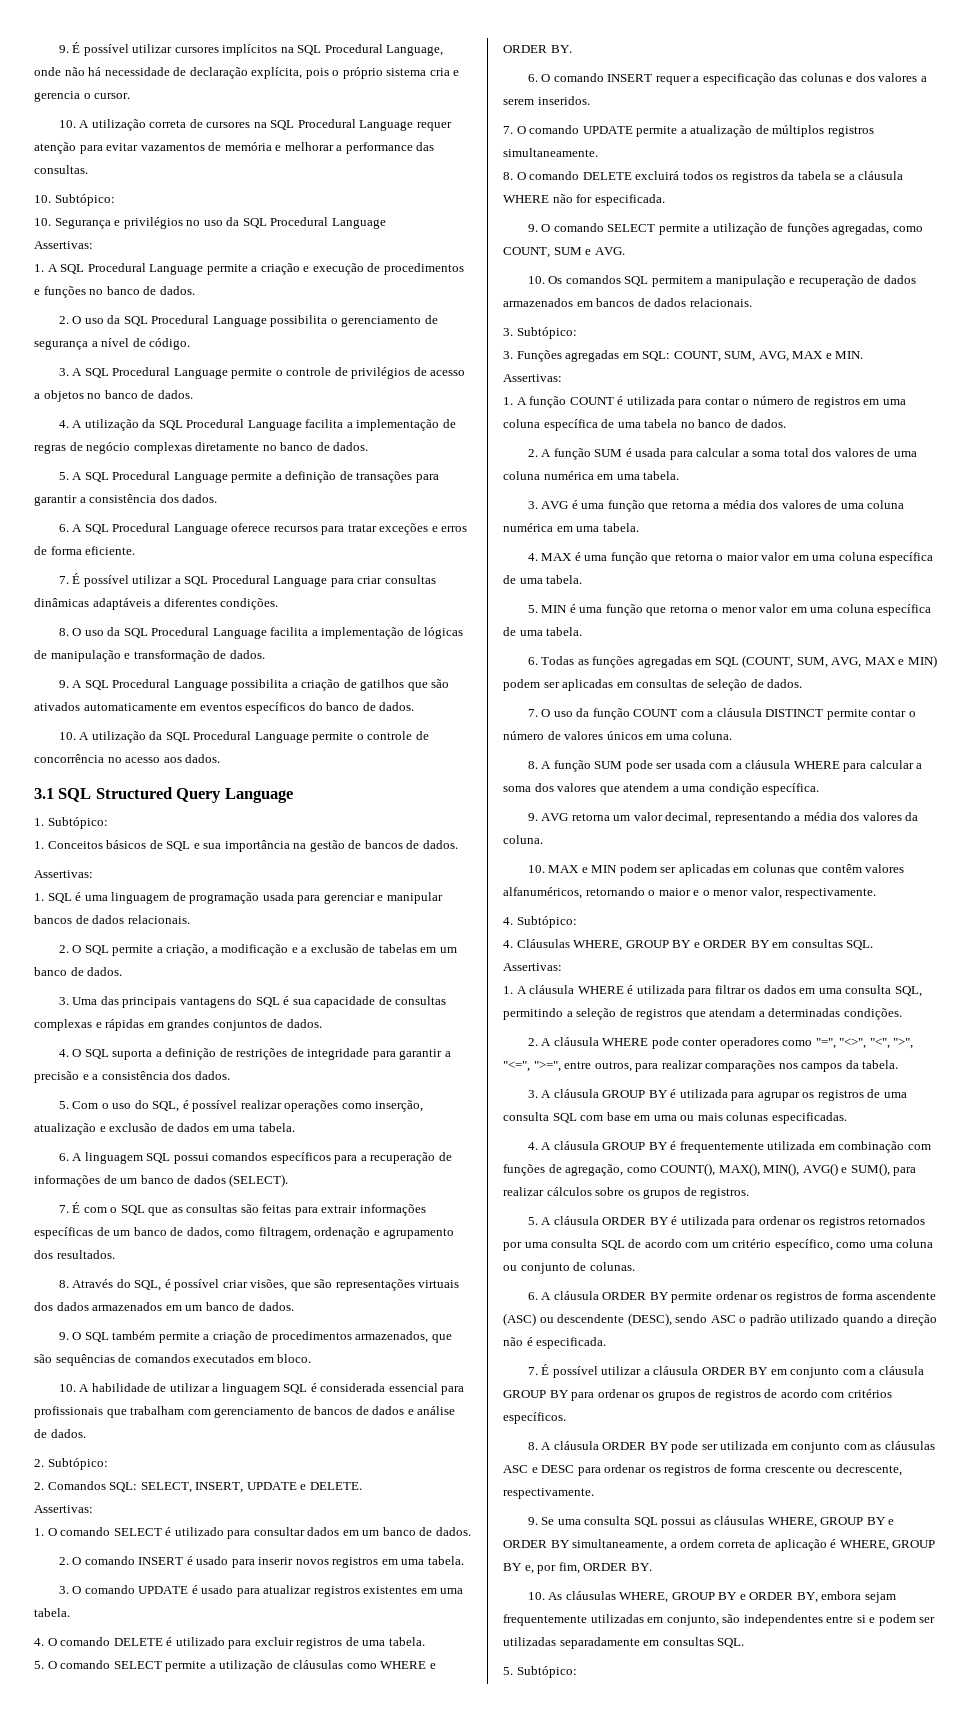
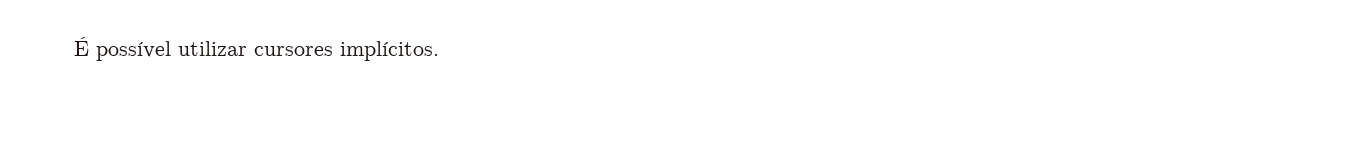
[58,45,69,53] 9. -> (74, 46) none
[222,44,444,56] [34,67,460,79] [34,91,131,102] [58,119,452,131] [34,142,435,154] [34,165,88,174] [34,194,115,206] [34,217,386,229] [34,241,93,249] [34,263,464,275] [34,286,195,298] [58,315,438,327] [34,338,191,350] [58,367,466,379] [34,390,193,402] [58,419,456,431] [34,442,369,454] [58,471,439,483] [34,494,218,506] [58,523,468,535] [34,546,136,555] [58,573,436,587] [34,598,279,610] [58,627,464,639] [34,650,265,662] [58,679,450,691] [34,702,415,714] [58,731,429,743] [34,754,221,763] [34,787,293,803] [34,817,108,829] [34,840,458,852] [34,870,93,878] [34,892,443,904] [34,915,190,924] [58,944,457,956] [34,967,123,976] [58,996,447,1008] [34,1019,322,1031] [58,1048,451,1060] [34,1071,230,1083] [58,1100,424,1112] [34,1123,295,1135] [58,1152,452,1164] [34,1174,289,1187] [58,1202,426,1216] [34,1227,455,1239] [34,1250,115,1259] [58,1279,460,1291] [34,1302,294,1311] [58,1331,452,1343] [34,1354,312,1366] [58,1383,465,1395] [34,1406,456,1418] [34,1429,86,1438] [34,1458,108,1470] [34,1481,362,1493] [34,1505,93,1513] [34,1527,471,1539] [58,1556,464,1568] [58,1585,464,1597] [34,1608,70,1617] [34,1637,425,1649] [34,1660,436,1672] [503,45,572,53] [527,73,927,85] [503,96,590,105] [503,125,874,137] [503,148,598,157] [503,171,904,183] [503,194,665,206] [527,223,923,235] [503,247,625,258] [527,275,916,287] [503,298,752,307] [503,327,577,339] [503,350,864,362] [503,374,562,382] [503,396,906,408] [503,419,787,431] [527,448,917,460] [503,471,680,480] [527,500,905,512] [503,523,639,532] [527,552,934,564] [503,575,583,584] [527,604,932,616] [503,627,583,636] [527,655,937,668] [503,679,803,691] [527,708,916,720] [503,731,733,740] [527,760,923,772] [503,783,820,795] [527,812,919,824] [503,835,543,844] [527,864,905,876] [503,887,877,899] [503,916,577,928] [503,939,874,951] [503,963,562,971] [503,985,922,997] [503,1008,902,1020] [527,1037,914,1049] [503,1060,899,1072] [527,1089,907,1101] [503,1112,847,1124] [527,1141,931,1153] [503,1163,917,1176] [503,1187,750,1199] [527,1216,926,1228] [503,1239,934,1251] [503,1262,635,1274] [527,1291,937,1303] [503,1313,937,1326] [503,1337,607,1349] [527,1364,924,1378] [503,1389,892,1401] [503,1412,566,1424] [527,1441,935,1453] [503,1464,902,1476] [503,1488,594,1499] [527,1516,895,1528] [503,1539,936,1551] [503,1562,652,1574] [527,1591,896,1603] [503,1614,936,1626] [503,1637,745,1649] [503,1666,577,1678] implícitos na SQL Procedural Language, onde não há necessidade de declaração explícita, pois o próprio sistema cria e gerencia o cursor. // 10. A utilização correta de cursores na SQL Procedural Language requer atenção para evitar vazamentos de memória e melhorar a performance das consultas. // 10. Subtópico: // 10. Segurança e privilégios no uso da SQL Procedural Language // Assertivas: // 1. A SQL Procedural Language permite a criação e execução de procedimentos e funções no banco de dados. // 2. O uso da SQL Procedural Language possibilita o gerenciamento de segurança a nível de código. // 3. A SQL Procedural Language permite o controle de privilégios de acesso a objetos no banco de dados. // 4. A utilização da SQL Procedural Language facilita a implementação de regras de negócio complexas diretamente no banco de dados. // 5. A SQL Procedural Language permite a definição de transações para garantir a consistência dos dados. // 6. A SQL Procedural Language oferece recursos para tratar exceções e erros de forma eficiente. // 7. É possível utilizar a SQL Procedural Language para criar consultas dinâmicas adaptáveis a diferentes condições. // 8. O uso da SQL Procedural Language facilita a implementação de lógicas de manipulação e transformação de dados. // 9. A SQL Procedural Language possibilita a criação de gatilhos que são ativados automaticamente em eventos específicos do banco de dados. // 10. A utilização da SQL Procedural Language permite o controle de concorrência no acesso aos dados. // 3.1 SQL Structured Query Language // 1. Subtópico: // 1. Conceitos básicos de SQL e sua importância na gestão de bancos de dados. // Assertivas: // 1. SQL é uma linguagem de programação usada para gerenciar e manipular bancos de dados relacionais. // 2. O SQL permite a criação, a modificação e a exclusão de tabelas em um banco de dados. // 3. Uma das principais vantagens do SQL é sua capacidade de consultas complexas e rápidas em grandes conjuntos de dados. // 4. O SQL suporta a definição de restrições de integridade para garantir a precisão e a consistência dos dados. // 5. Com o uso do SQL, é possível realizar operações como inserção, atualização e exclusão de dados em uma tabela. // 6. A linguagem SQL possui comandos específicos para a recuperação de informações de um banco de dados (SELECT). // 7. É com o SQL que as consultas são feitas para extrair informações específicas de um banco de dados, como filtragem, ordenação e agrupamento dos resultados. // 8. Através do SQL, é possível criar visões, que são representações virtuais dos dados armazenados em um banco de dados. // 9. O SQL também permite a criação de procedimentos armazenados, que são sequências de comandos executados em bloco. // 10. A habilidade de utilizar a linguagem SQL é considerada essencial para profissionais que trabalham com gerenciamento de bancos de dados e análise de dados. // 2. Subtópico: // 2. Comandos SQL: SELECT, INSERT, UPDATE e DELETE. // Assertivas: // 1. O comando SELECT é utilizado para consultar dados em um banco de dados. // 2. O comando INSERT é usado para inserir novos registros em uma tabela. // 3. O comando UPDATE é usado para atualizar registros existentes em uma tabela. // 4. O comando DELETE é utilizado para excluir registros de uma tabela. // 5. O comando SELECT permite a utilização de cláusulas como WHERE e ORDER BY. // 6. O comando INSERT requer a especificação das colunas e dos valores a serem inseridos. // 7. O comando UPDATE permite a atualização de múltiplos registros simultaneamente. // 8. O comando DELETE excluirá todos os registros da tabela se a cláusula WHERE não for especificada. // 9. O comando SELECT permite a utilização de funções agregadas, como COUNT, SUM e AVG. // 10. Os comandos SQL permitem a manipulação e recuperação de dados armazenados em bancos de dados relacionais. // 3. Subtópico: // 3. Funções agregadas em SQL: COUNT, SUM, AVG, MAX e MIN. // Assertivas: // 1. A função COUNT é utilizada para contar o número de registros em uma coluna específica de uma tabela no banco de dados. // 2. A função SUM é usada para calcular a soma total dos valores de uma coluna numérica em uma tabela. // 3. AVG é uma função que retorna a média dos valores de uma coluna numérica em uma tabela. // 4. MAX é uma função que retorna o maior valor em uma coluna específica de uma tabela. // 5. MIN é uma função que retorna o menor valor em uma coluna específica de uma tabela. // 6. Todas as funções agregadas em SQL (COUNT, SUM, AVG, MAX e MIN) podem ser aplicadas em consultas de seleção de dados. // 7. O uso da função COUNT com a cláusula DISTINCT permite contar o número de valores únicos em uma coluna. // 8. A função SUM pode ser usada com a cláusula WHERE para calcular a soma dos valores que atendem a uma condição específica. // 9. AVG retorna um valor decimal, representando a média dos valores da coluna. // 10. MAX e MIN podem ser aplicadas em colunas que contêm valores alfanuméricos, retornando o maior e o menor valor, respectivamente. // 4. Subtópico: // 4. Cláusulas WHERE, GROUP BY e ORDER BY em consultas SQL. // Assertivas: // 1. A cláusula WHERE é utilizada para filtrar os dados em uma consulta SQL, permitindo a seleção de registros que atendam a determinadas condições. // 2. A cláusula WHERE pode conter operadores como "=", "<>", "<", ">", "<=", ">=", entre outros, para realizar comparações nos campos da tabela. // 3. A cláusula GROUP BY é utilizada para agrupar os registros de uma consulta SQL com base em uma ou mais colunas especificadas. // 4. A cláusula GROUP BY é frequentemente utilizada em combinação com funções de agregação, como COUNT(), MAX(), MIN(), AVG() e SUM(), para realizar cálculos sobre os grupos de registros. // 5. A cláusula ORDER BY é utilizada para ordenar os registros retornados por uma consulta SQL de acordo com um critério específico, como uma coluna ou conjunto de colunas. // 6. A cláusula ORDER BY permite ordenar os registros de forma ascendente (ASC) ou descendente (DESC), sendo ASC o padrão utilizado quando a direção não é especificada. // 7. É possível utilizar a cláusula ORDER BY em conjunto com a cláusula GROUP BY para ordenar os grupos de registros de acordo com critérios específicos. // 8. A cláusula ORDER BY pode ser utilizada em conjunto com as cláusulas ASC e DESC para ordenar os registros de forma crescente ou decrescente, respectivamente. // 9. Se uma consulta SQL possui as cláusulas WHERE, GROUP BY e ORDER BY simultaneamente, a ordem correta de aplicação é WHERE, GROUP BY e, por fim, ORDER BY. // 10. As cláusulas WHERE, GROUP BY e ORDER BY, embora sejam frequentemente utilizadas em conjunto, são independentes entre si e podem ser utilizadas separadamente em consultas SQL. // 5. Subtópico: -> [340,41,439,61] implícitos.

